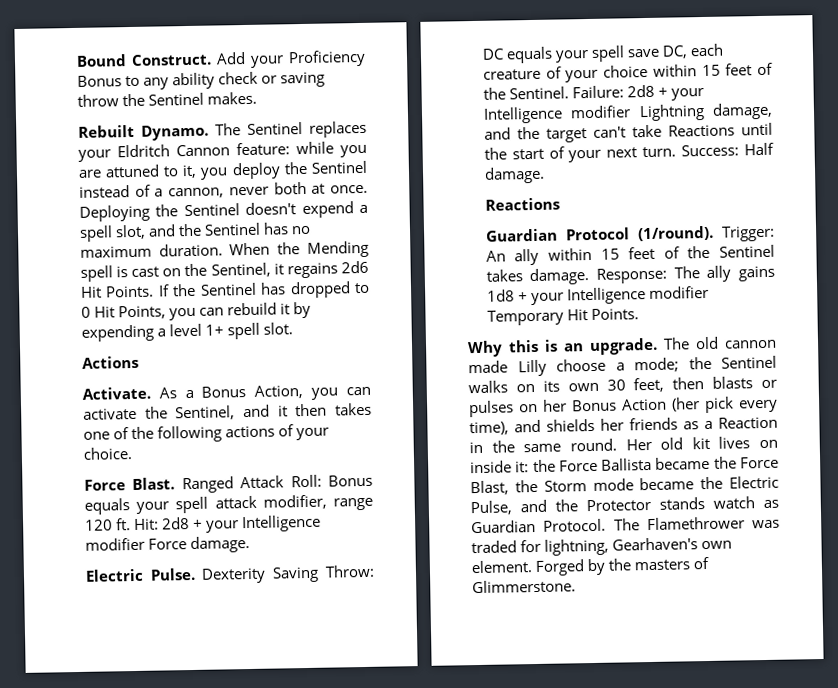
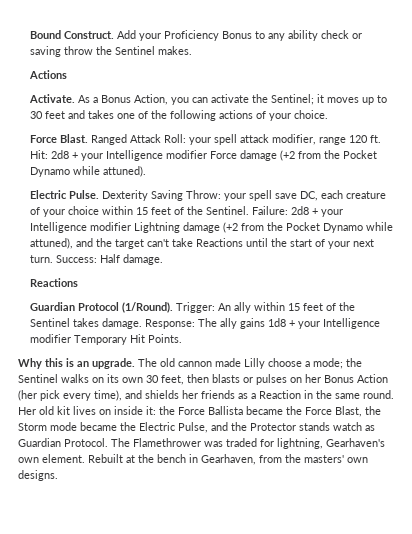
[77,120,367,141] [77,141,367,162] [77,160,368,180] [78,181,368,199] [78,201,368,222] [78,222,312,242] [79,240,369,258] [79,260,370,282] [79,281,371,299] [80,301,312,321] [80,322,294,342] // Rebuilt Dynamo. The Sentinel replaces your Eldritch Cannon feature: while you are attuned to it, you deploy the Sentinel instead of a cannon, never both at once. Deploying the Sentinel doesn't expend a spell slot, and the Sentinel has no maximum duration. When the Mending spell is cast on the Sentinel, it regains 2d6 Hit Points. If the Sentinel has dropped to 0 Hit Points, you can rebuild it by expending a level 1+ spell slot. -> (193, 50) none
[175,403,328,421] Sentinel, and it then -> [271,94,388,105] [30,110,86,119] Sentinel; it moves up to 30 feet and
[328,474,373,487] [83,498,130,515] Bonus equals -> (187, 138) none
[189,535,250,554] damage. -> [240,150,378,161] [30,166,147,177] damage (+2 from the Pocket Dynamo while attuned).
[481,46,553,64] DC equals -> (222, 194) none
[712,102,773,120] damage, -> [183,222,394,233] [30,238,74,249] damage (+2 from the Pocket Dynamo while attuned),
[636,225,714,242] (1/round). -> [122,302,174,313] (1/Round).
[535,556,710,576] [472,579,576,594] Forged by the masters of Glimmerstone. -> [88,454,368,465] [18,470,58,481] Rebuilt at the bench in Gearhaven, from the masters' own designs.

